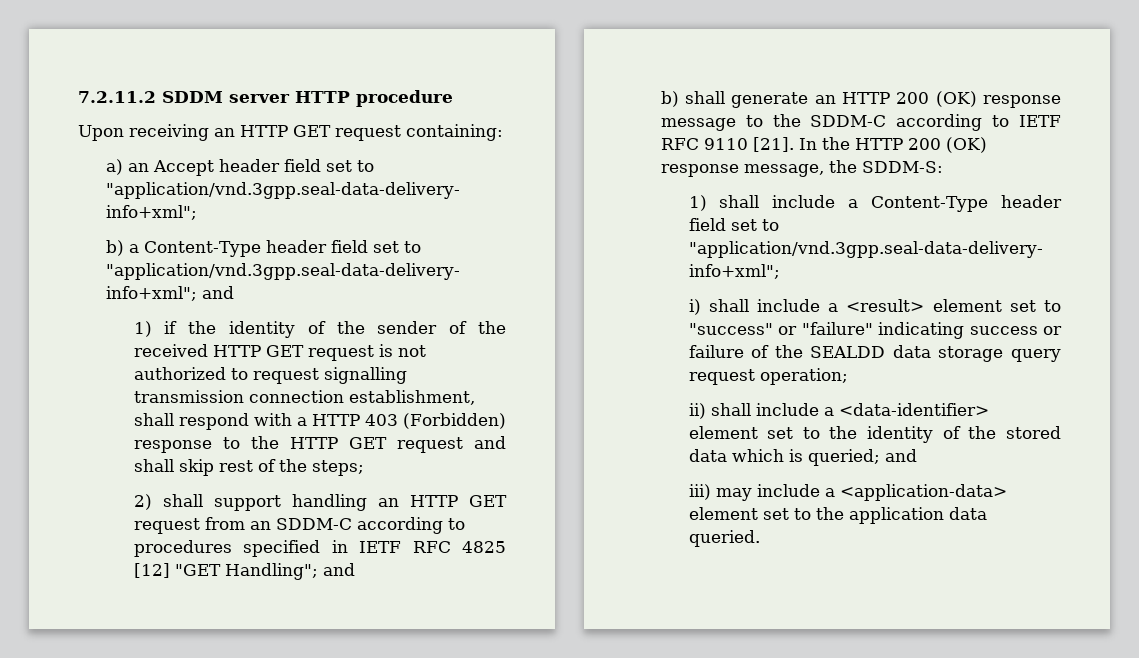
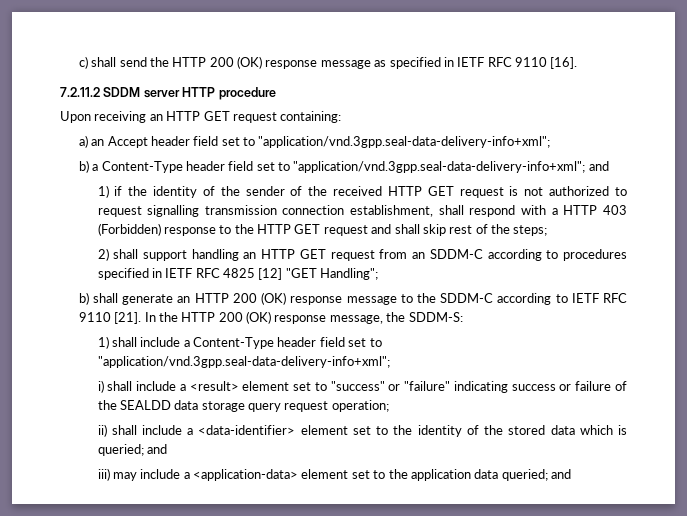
(78, 97) none -> [78,56,578,69] c) shall send the HTTP 200 (OK) response message as specified in IETF RFC 9110 [16]. //
[322,563,355,576] and -> (379, 274) none
[688,530,760,547] queried. -> [501,469,572,481] queried; and

